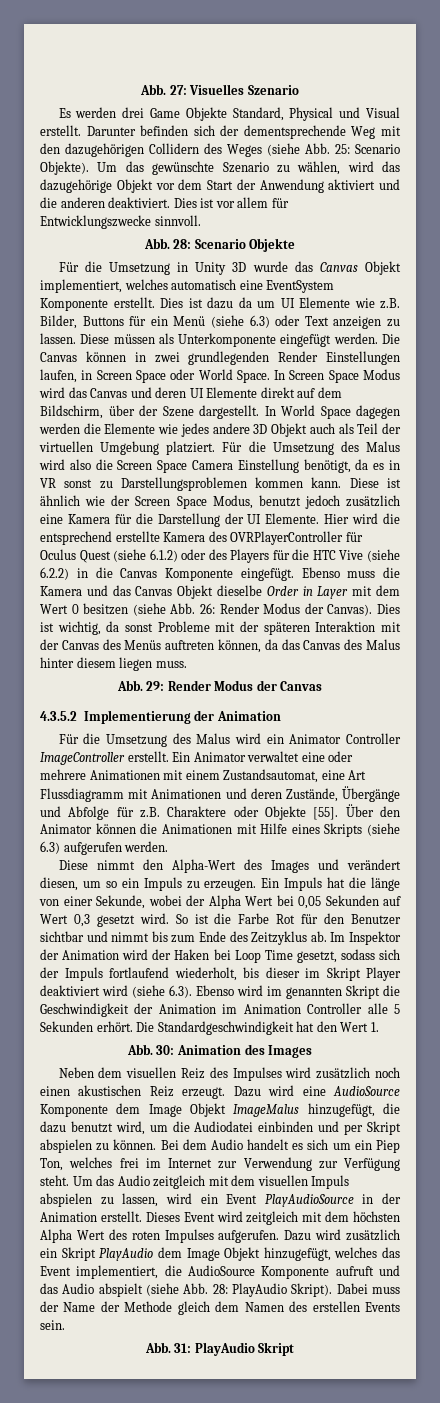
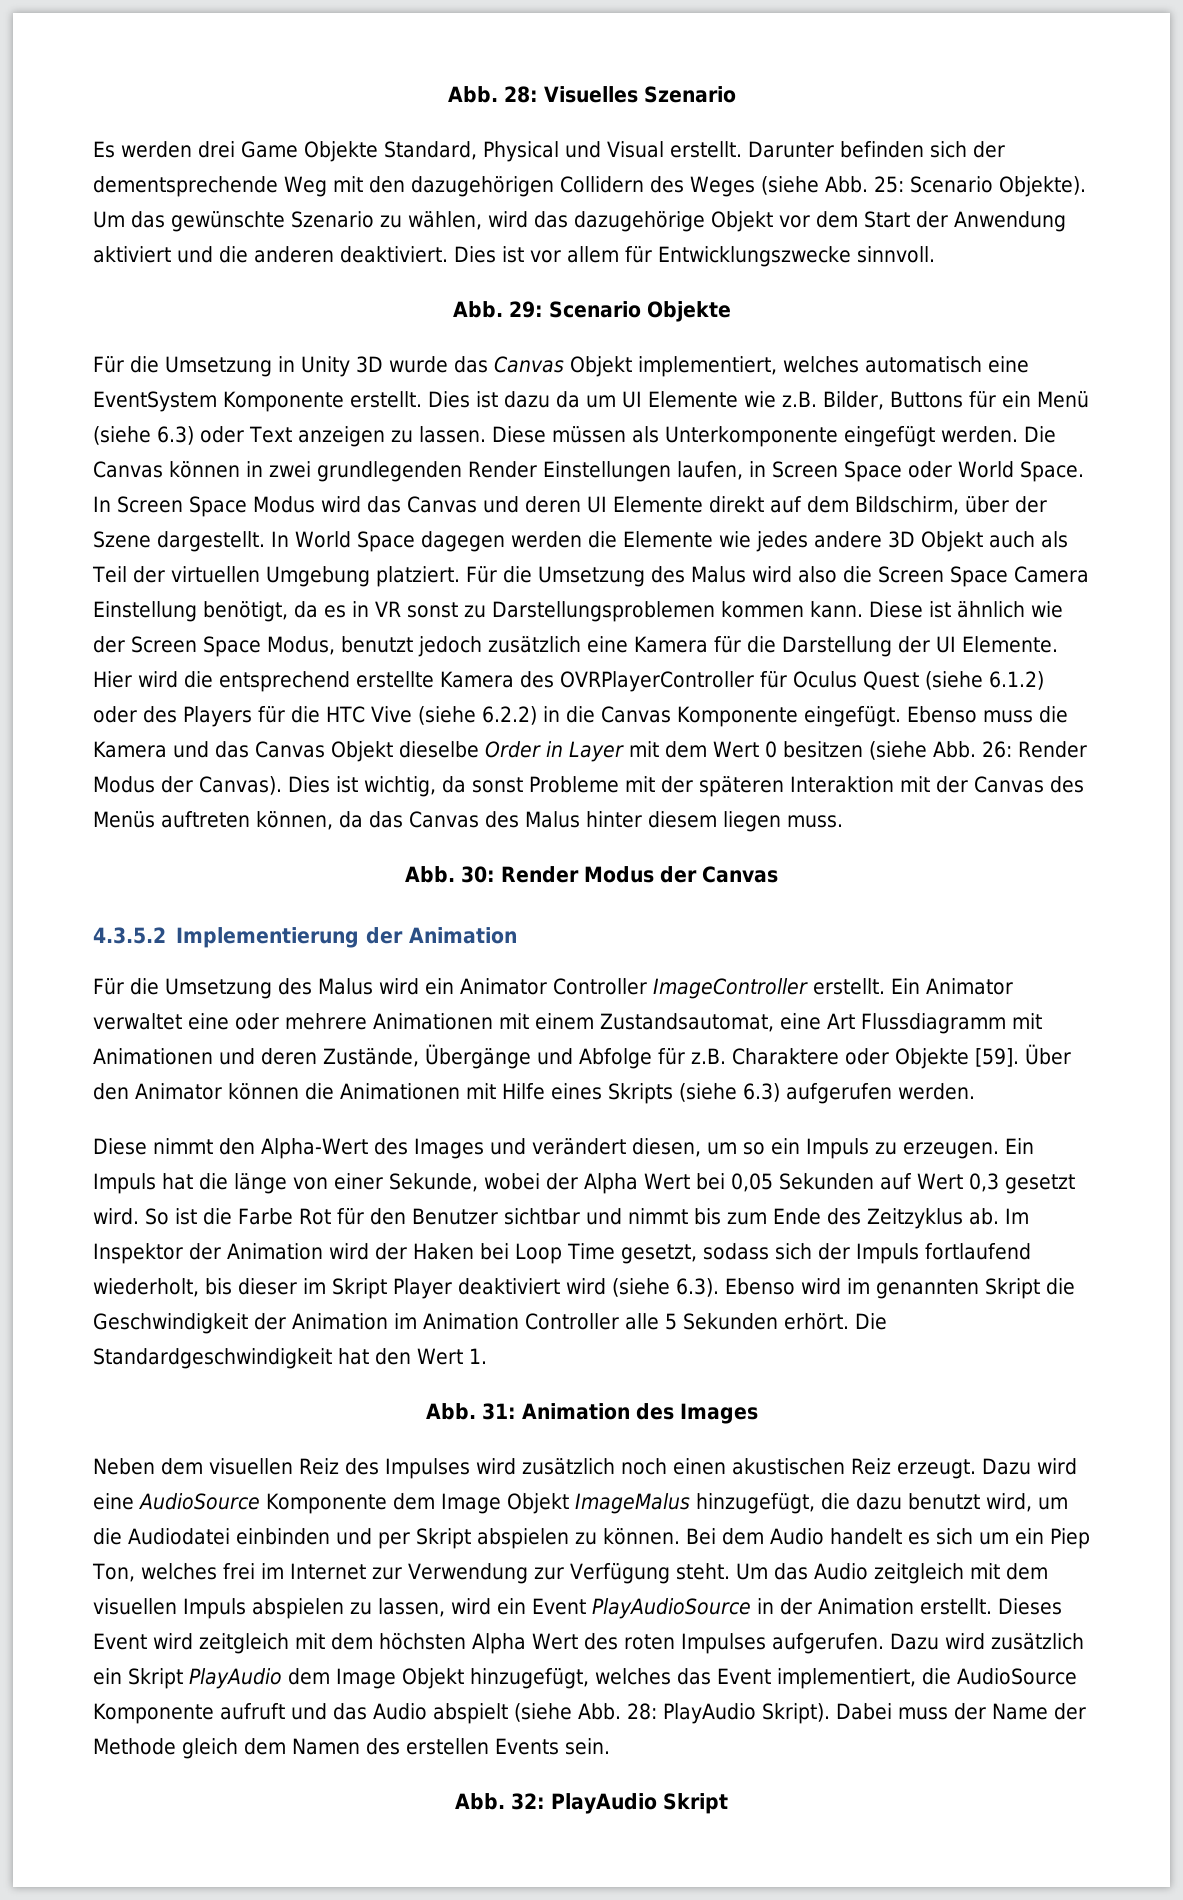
[140,84,187,95] Abb. 27: -> [447,86,538,103] Abb. 28:
[173,239,192,249] 28: -> [508,301,543,318] 29:
[146,681,165,691] 29: -> [461,866,495,883] 30:
[313,807,339,820] [55]. -> [975,1048,1019,1067] [59].
[156,1045,175,1055] 30: -> [481,1403,516,1420] 31:
[174,1343,192,1353] 31: -> [511,1793,546,1810] 32:

